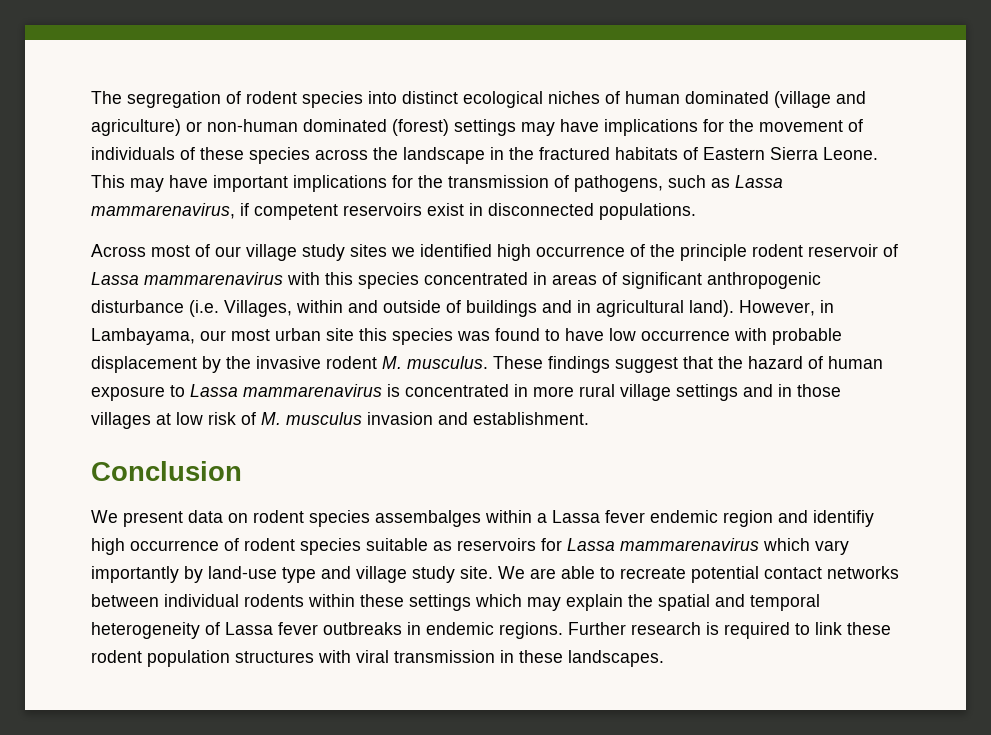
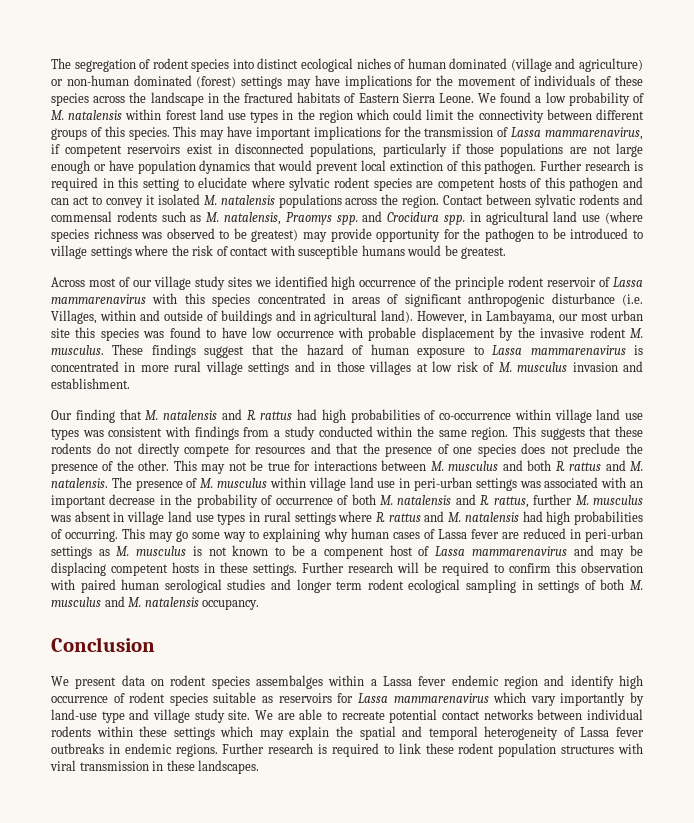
(878, 153) none -> [478,92,644,106] [51,109,644,123] [51,126,170,140] We found a low probability of M. natalensis within forest land use types in the region which could limit the connectivity between different groups of this species.
[574,175,730,192] pathogens, such as -> (509, 132) none
[599,203,696,220] populations. -> [310,143,644,157] [51,160,644,174] [51,177,643,191] [51,194,643,208] [51,211,643,225] [51,228,643,242] [50,245,507,259] populations, particularly if those populations are not large enough or have population dynamics that would prevent local extinction of this pathogen. Further research is required in this setting to elucidate where sylvatic rodent species are competent hosts of this pathogen and can act to convey it isolated M. natalensis populations across the region. Contact between sylvatic rodents and commensal rodents such as M. natalensis, Praomys spp. and Crocidura spp. in agricultural land use (where species richness was observed to be greatest) may provide opportunity for the pathogen to be introduced to village settings where the risk of contact with susceptible humans would be greatest.
(589, 418) none -> [51,409,643,423] [51,426,643,440] [51,443,644,457] [51,460,643,474] [51,477,643,491] [51,494,643,508] [50,511,643,525] [51,528,643,542] [51,545,644,559] [51,562,643,576] [50,579,644,593] [51,596,260,610] // Our finding that M. natalensis and R. rattus had high probabilities of co-occurrence within village land use types was consistent with findings from a study conducted within the same region. This suggests that these rodents do not directly compete for resources and that the presence of one species does not preclude the presence of the other. This may not be true for interactions between M. musculus and both R. rattus and M. natalensis. The presence of M. musculus within village land use in peri-urban settings was associated with an important decrease in the probability of occurrence of both M. natalensis and R. rattus, further M. musculus was absent in village land use types in rural settings where R. rattus and M. natalensis had high probabilities of occurring. This may go some way to explaining why human cases of Lassa fever are reduced in peri-urban settings as M. musculus is not known to be a compenent host of Lassa mammarenavirus and may be displacing competent hosts in these settings. Further research will be required to confirm this observation with paired human serological studies and longer term rodent ecological sampling in settings of both M. musculus and M. natalensis occupancy.
[813,510,874,527] identifiy -> [570,675,614,689] identify

